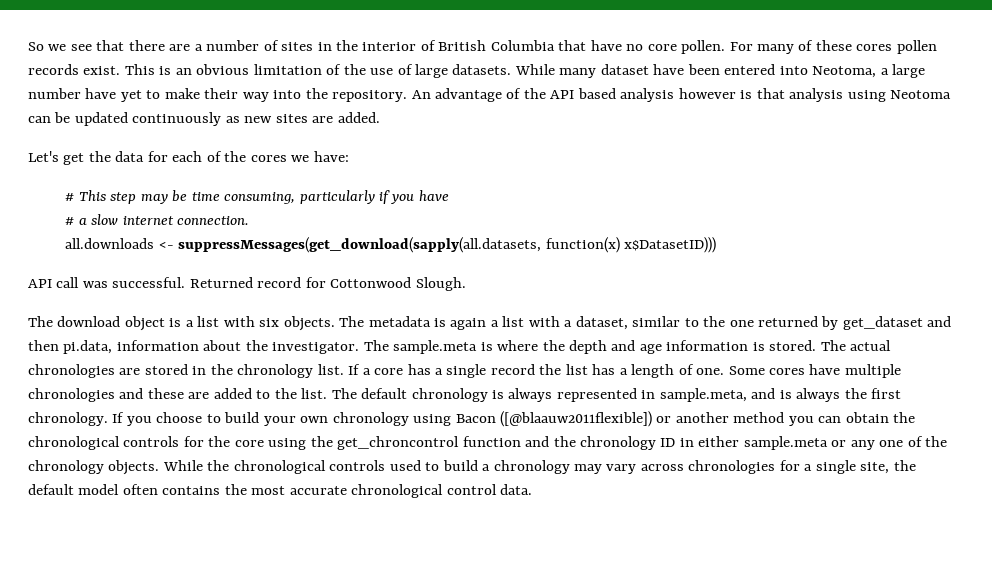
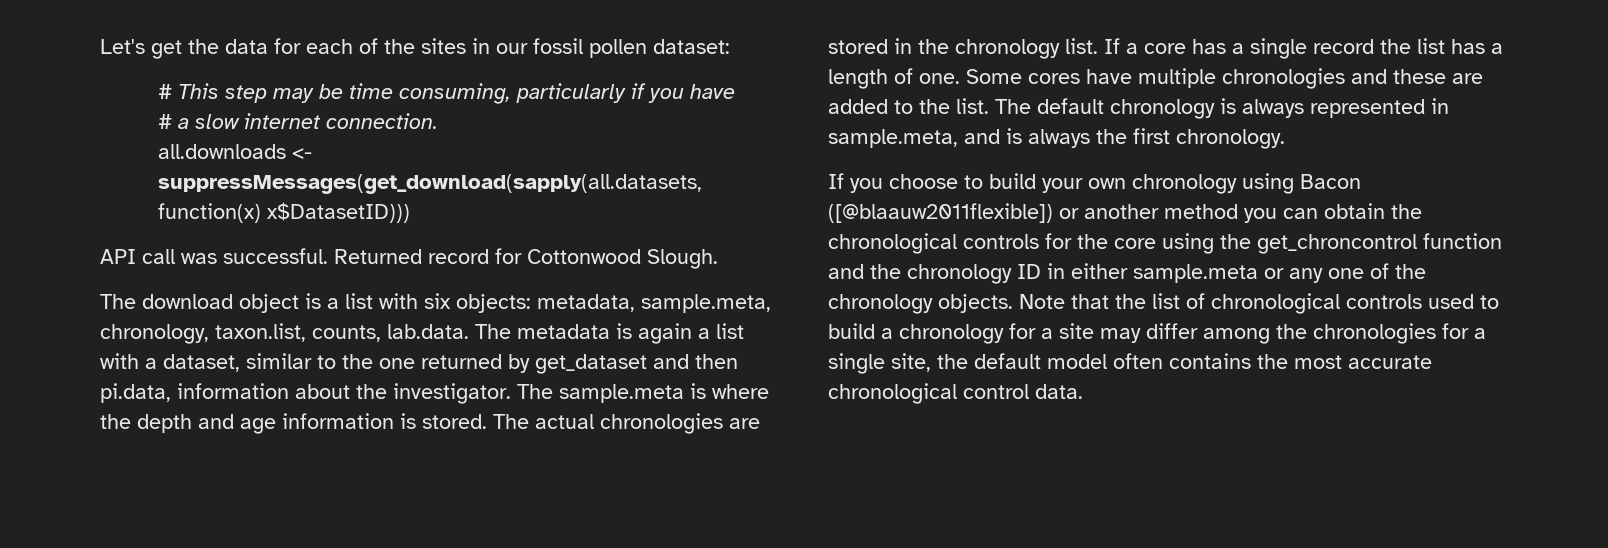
[28,40,937,54] [28,64,926,78] [28,88,952,102] [28,112,380,126] So we see that there are a number of sites in the interior of British Columbia that have no core pollen. For many of these cores pollen records exist. This is an obvious limitation of the use of large datasets. While many dataset have been entered into Neotoma, a large number have yet to make their way into the repository. An advantage of the API based analysis however is that analysis using Neotoma can be updated continuously as new sites are added. // -> (100, 46) none
[250,151,349,162] cores we have: -> [421,38,730,58] sites in our fossil pollen dataset:
[283,316,335,331] objects. -> [456,294,771,313] [100,323,469,344] objects: metadata, sample.meta, chronology, taxon.list, counts, lab.data.
(108, 419) none -> (1285, 139) //
[162,460,230,471] While the -> [1019,293,1205,309] Note that the list of
[574,464,684,474] may vary across -> [1009,323,1307,344] for a site may differ among the

